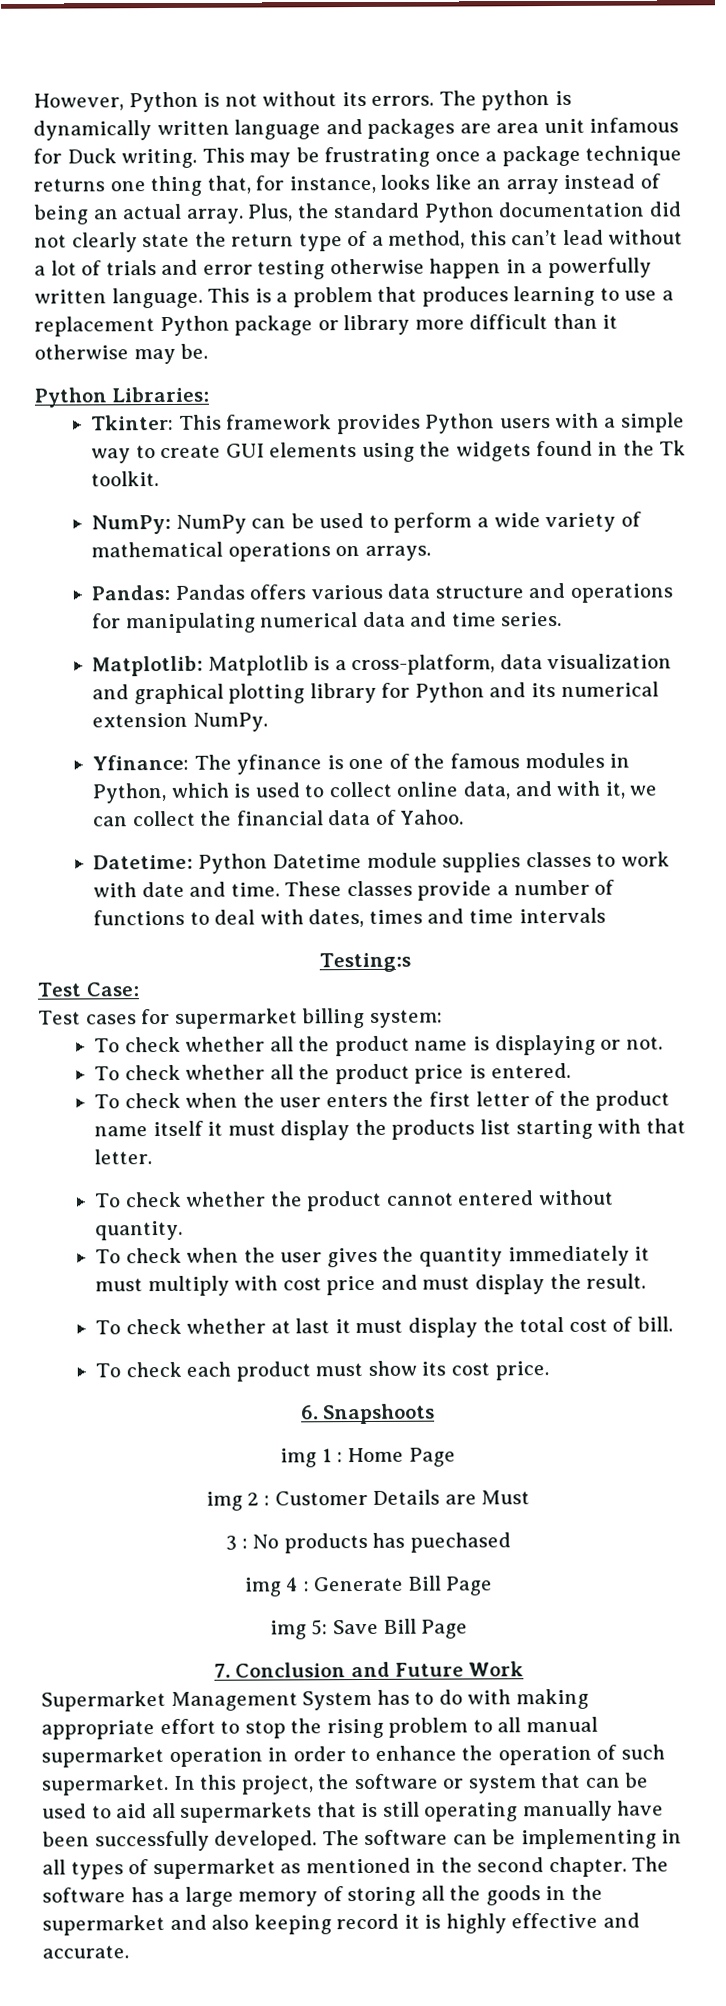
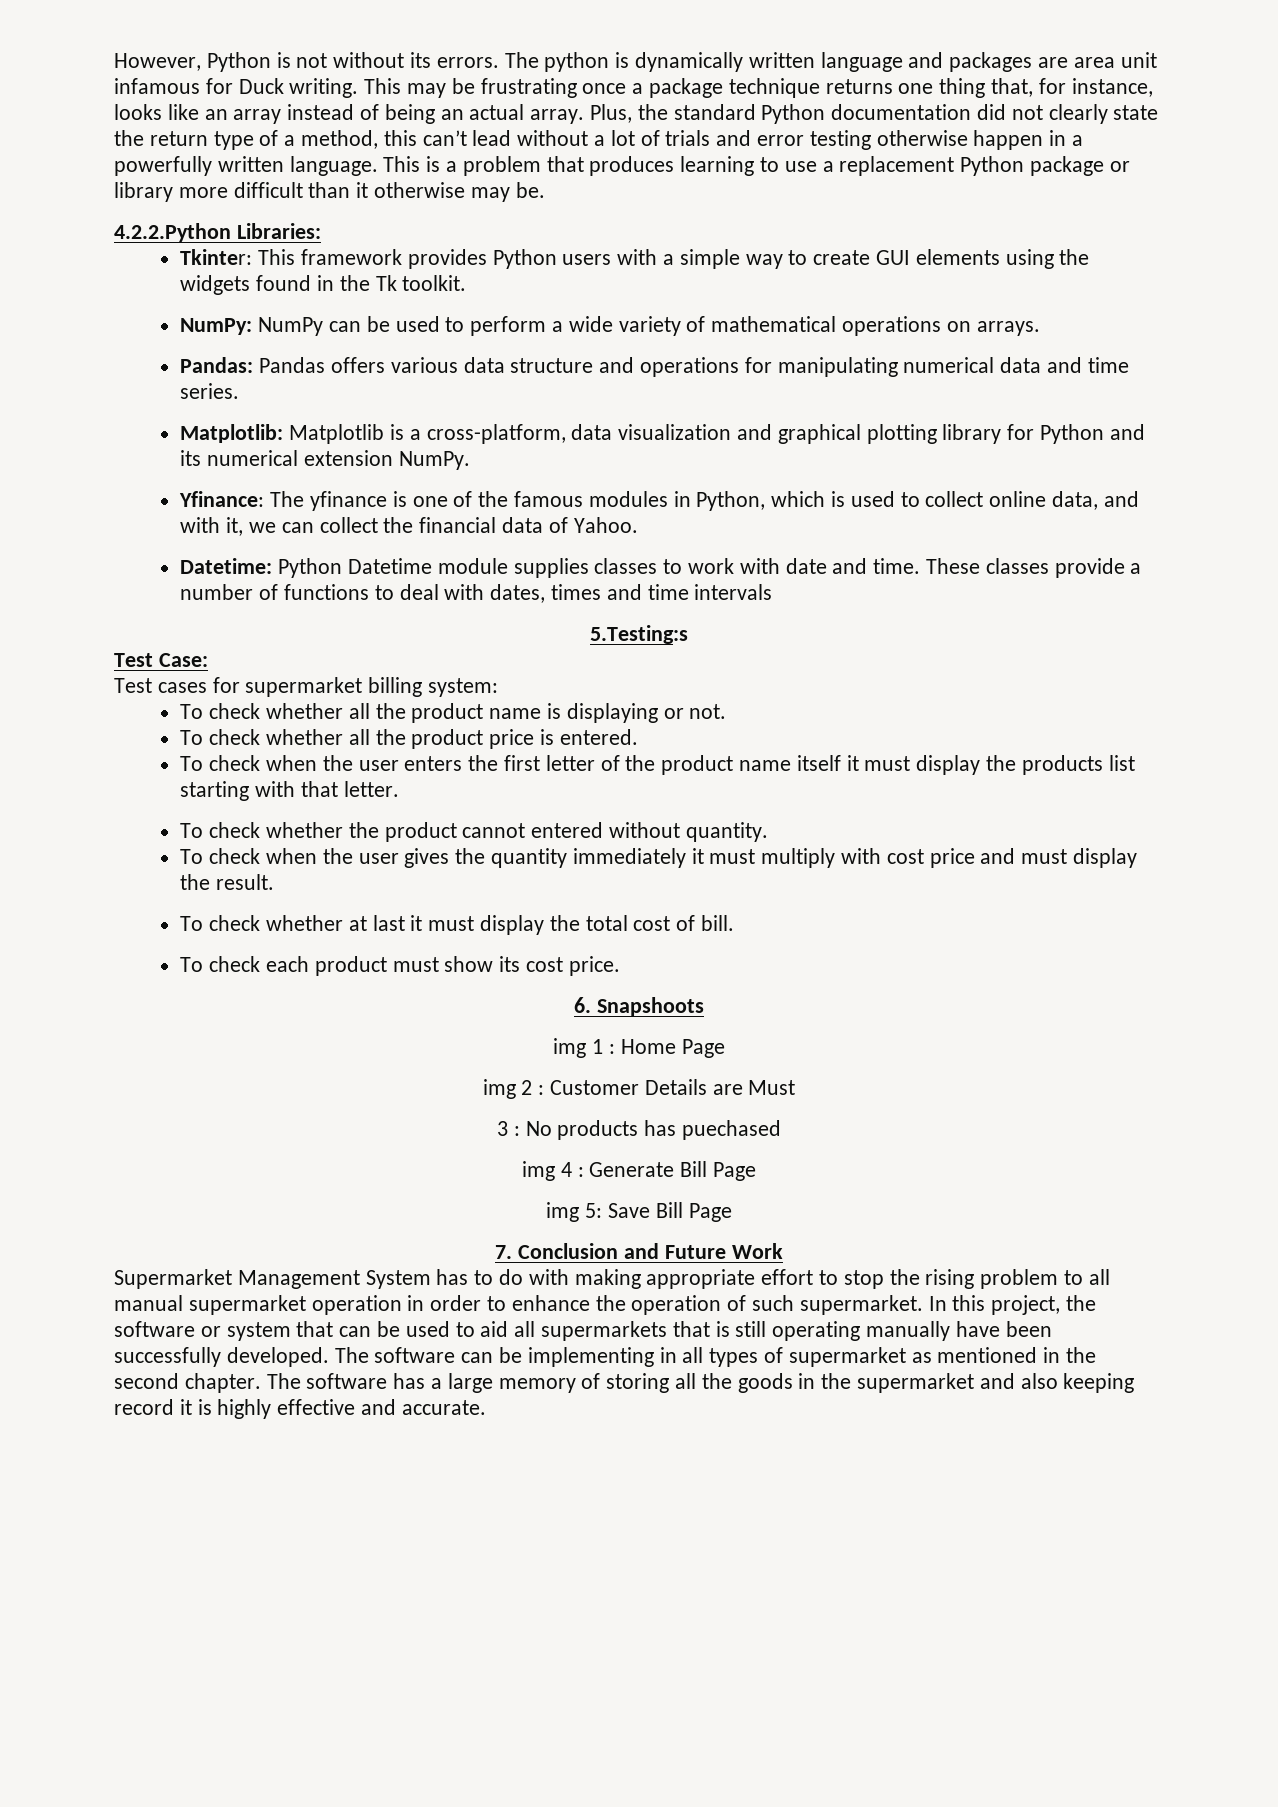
[34,387,107,408] Python -> [114,223,231,242] 4.2.2.Python
[319,952,411,973] Testing:s -> [590,625,688,644] 5.Testing:s

